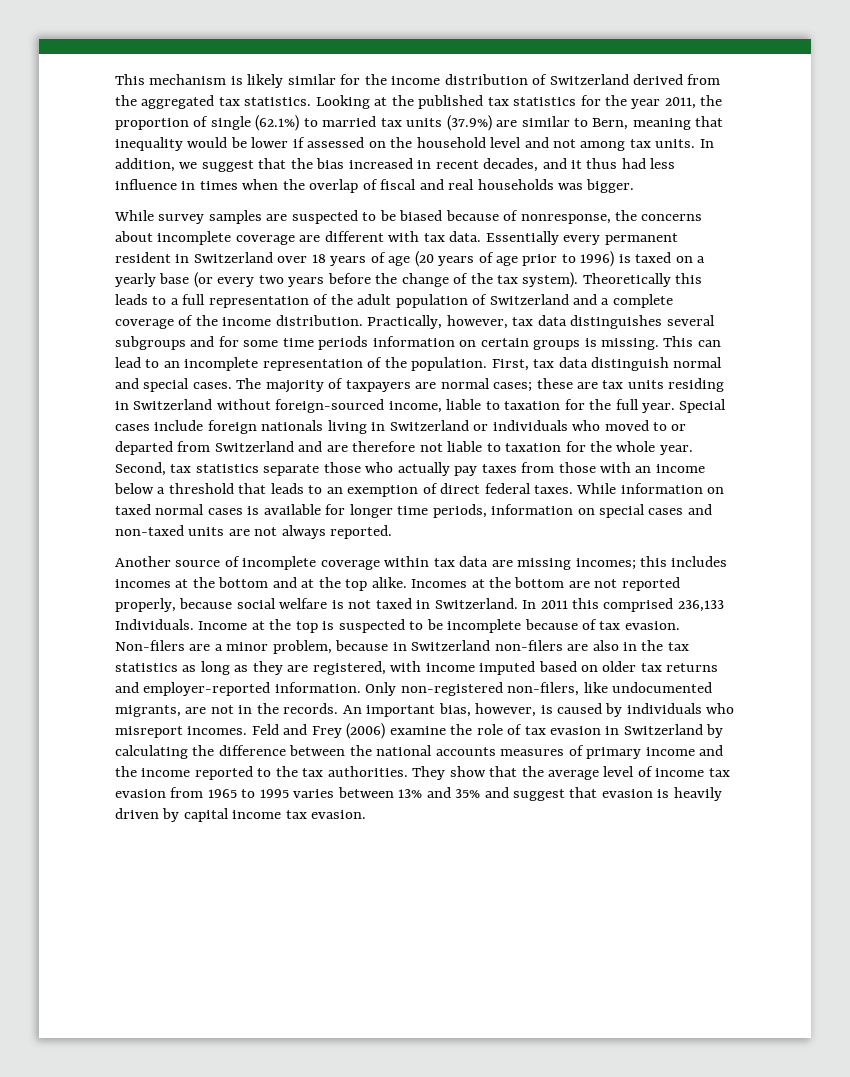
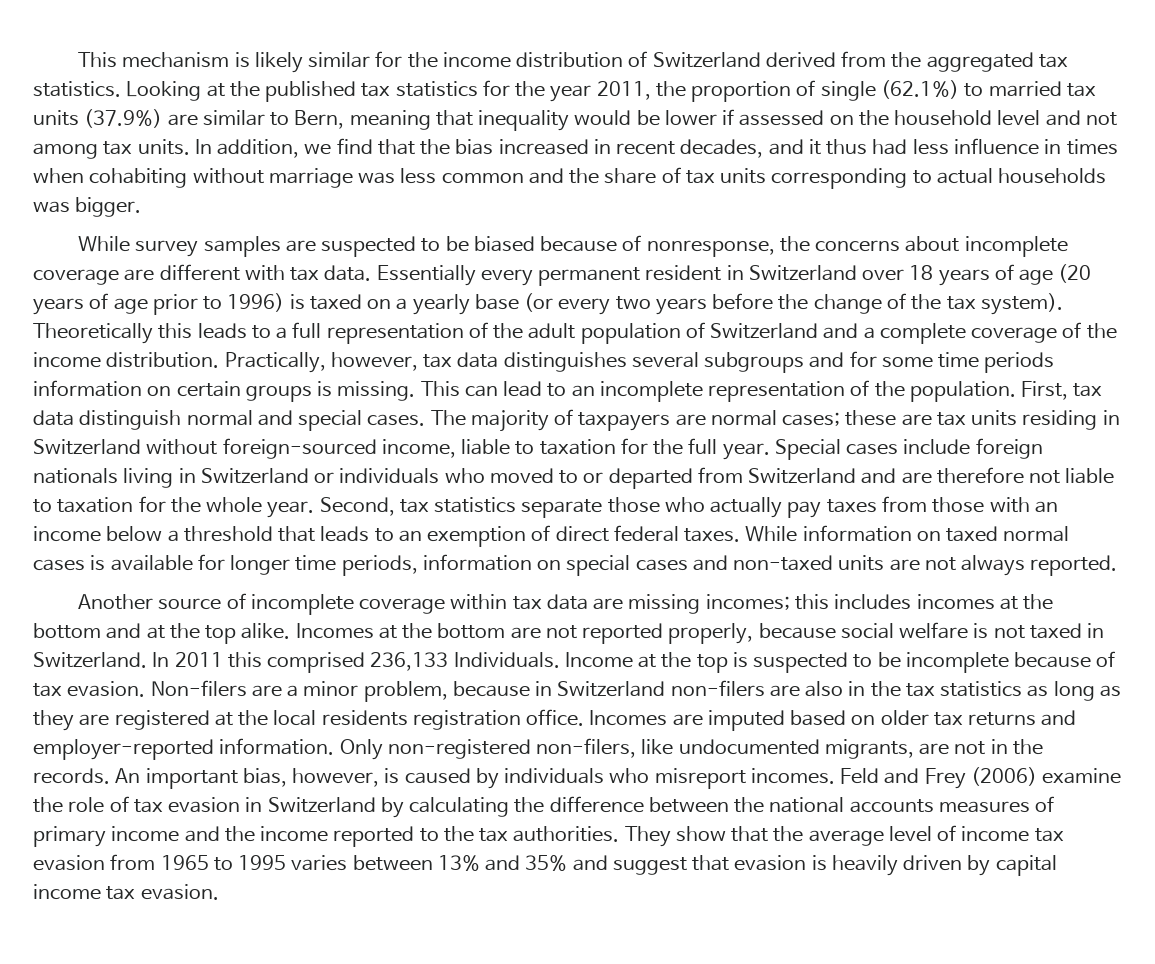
[201,160,254,172] suggest -> [336,138,373,154] find
[282,179,475,193] the overlap of fiscal and real -> [89,167,993,189] cohabiting without marriage was less common and the share of tax units corresponding to actual
[312,661,475,675] registered, with income -> [114,709,703,730] registered at the local residents registration office. Incomes are

